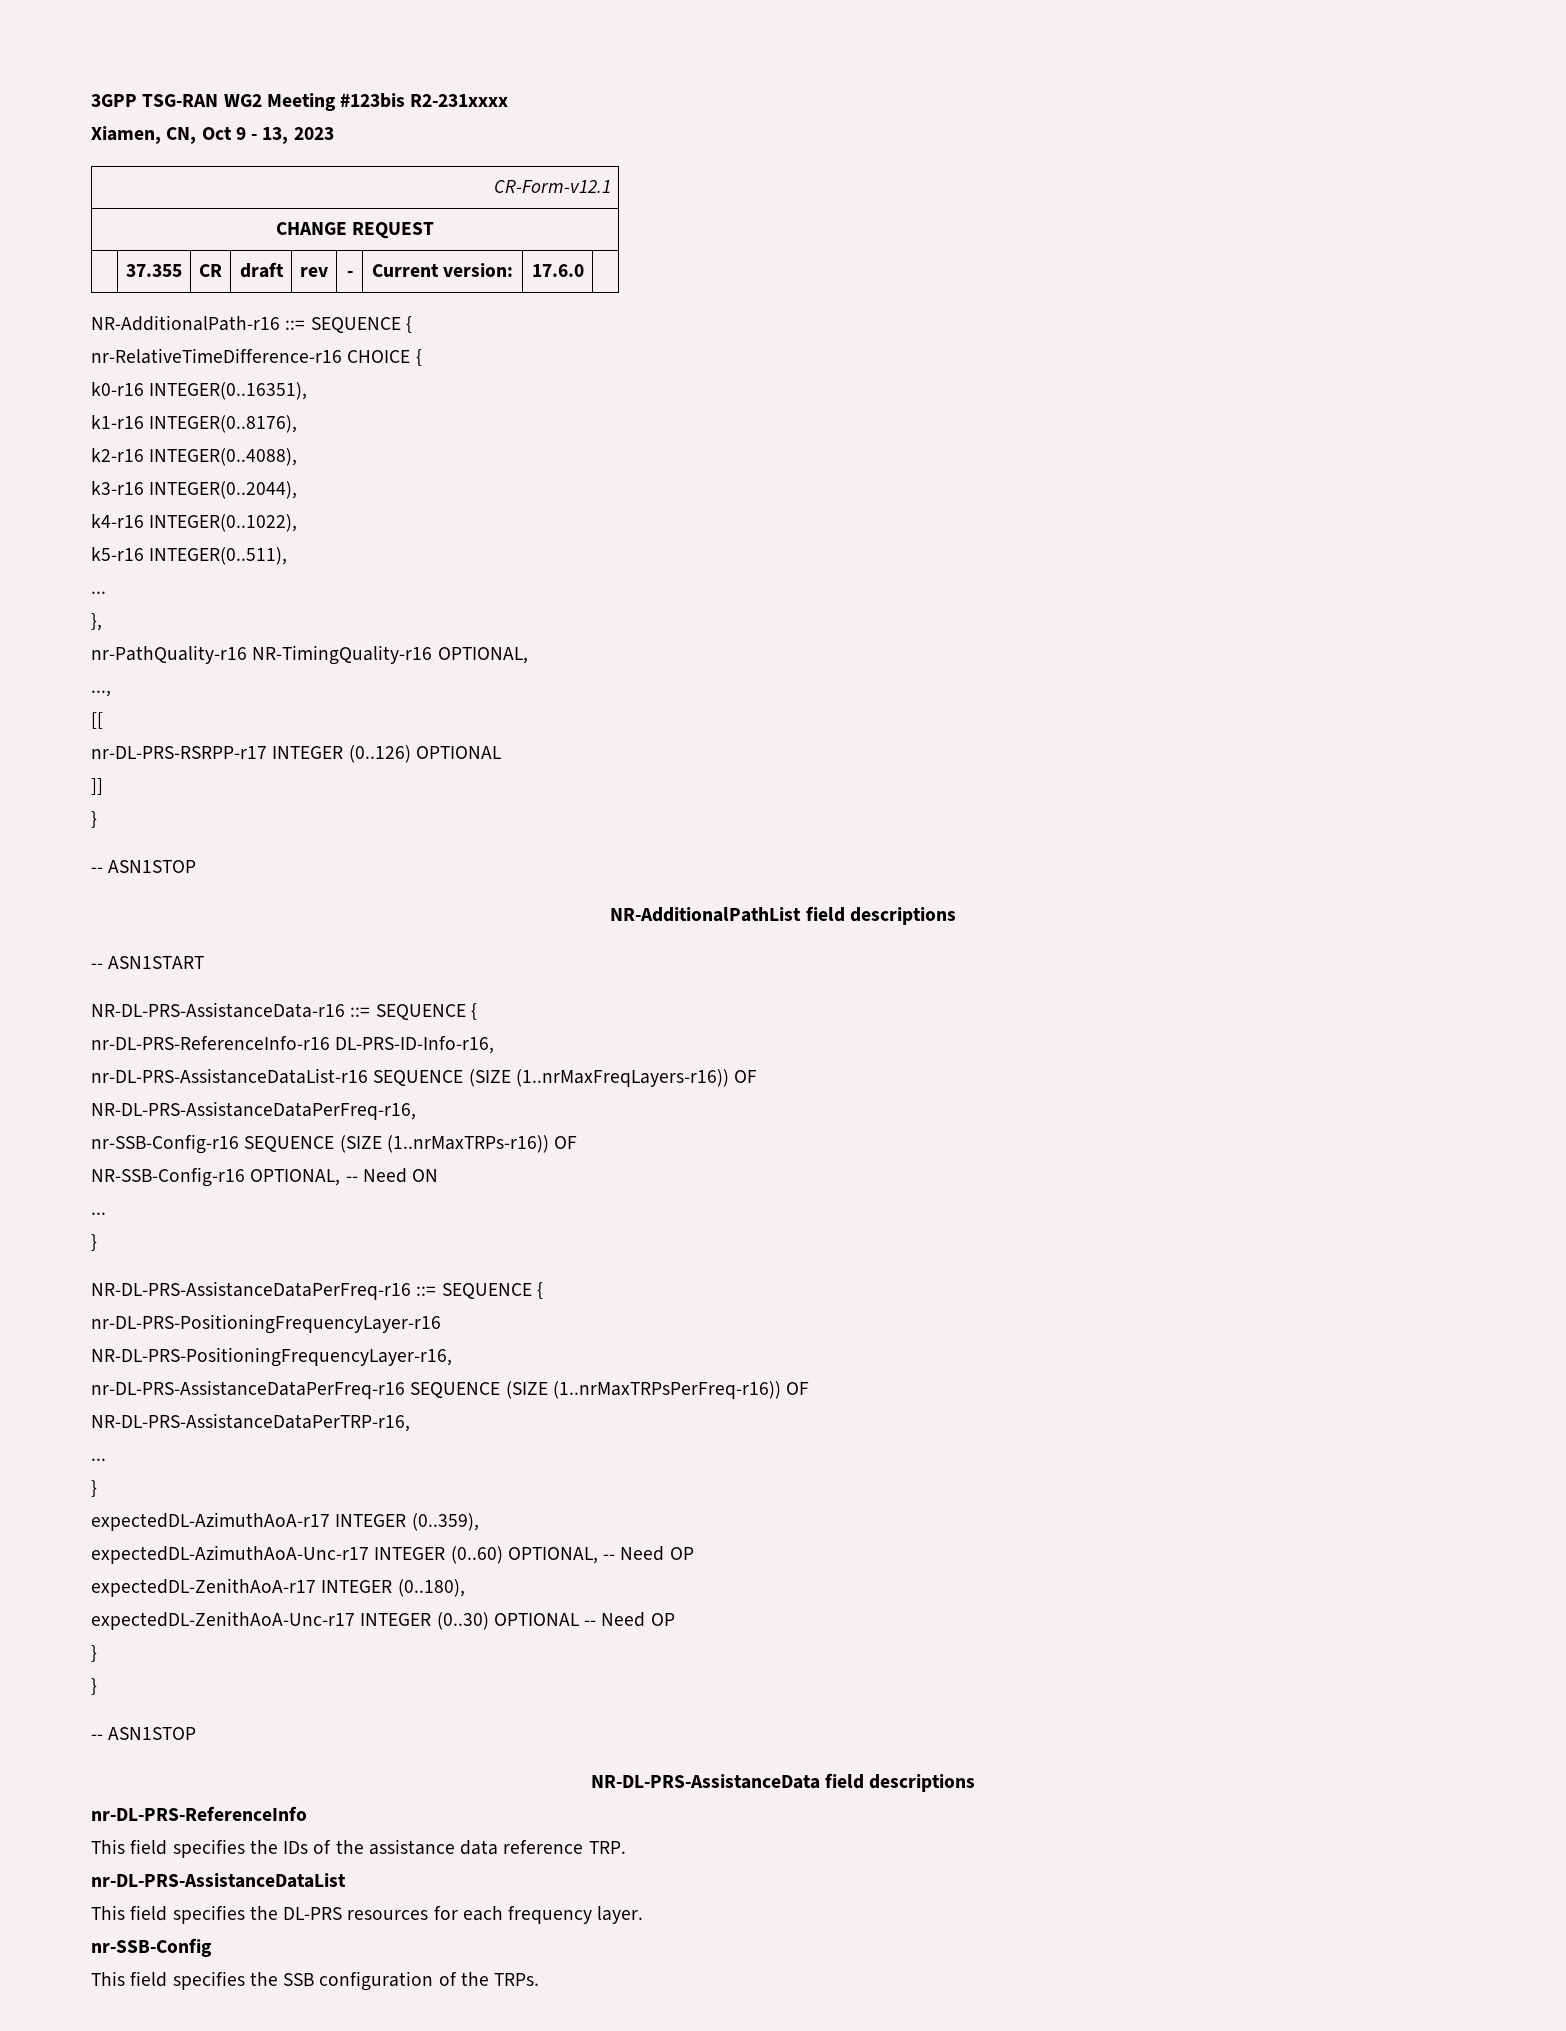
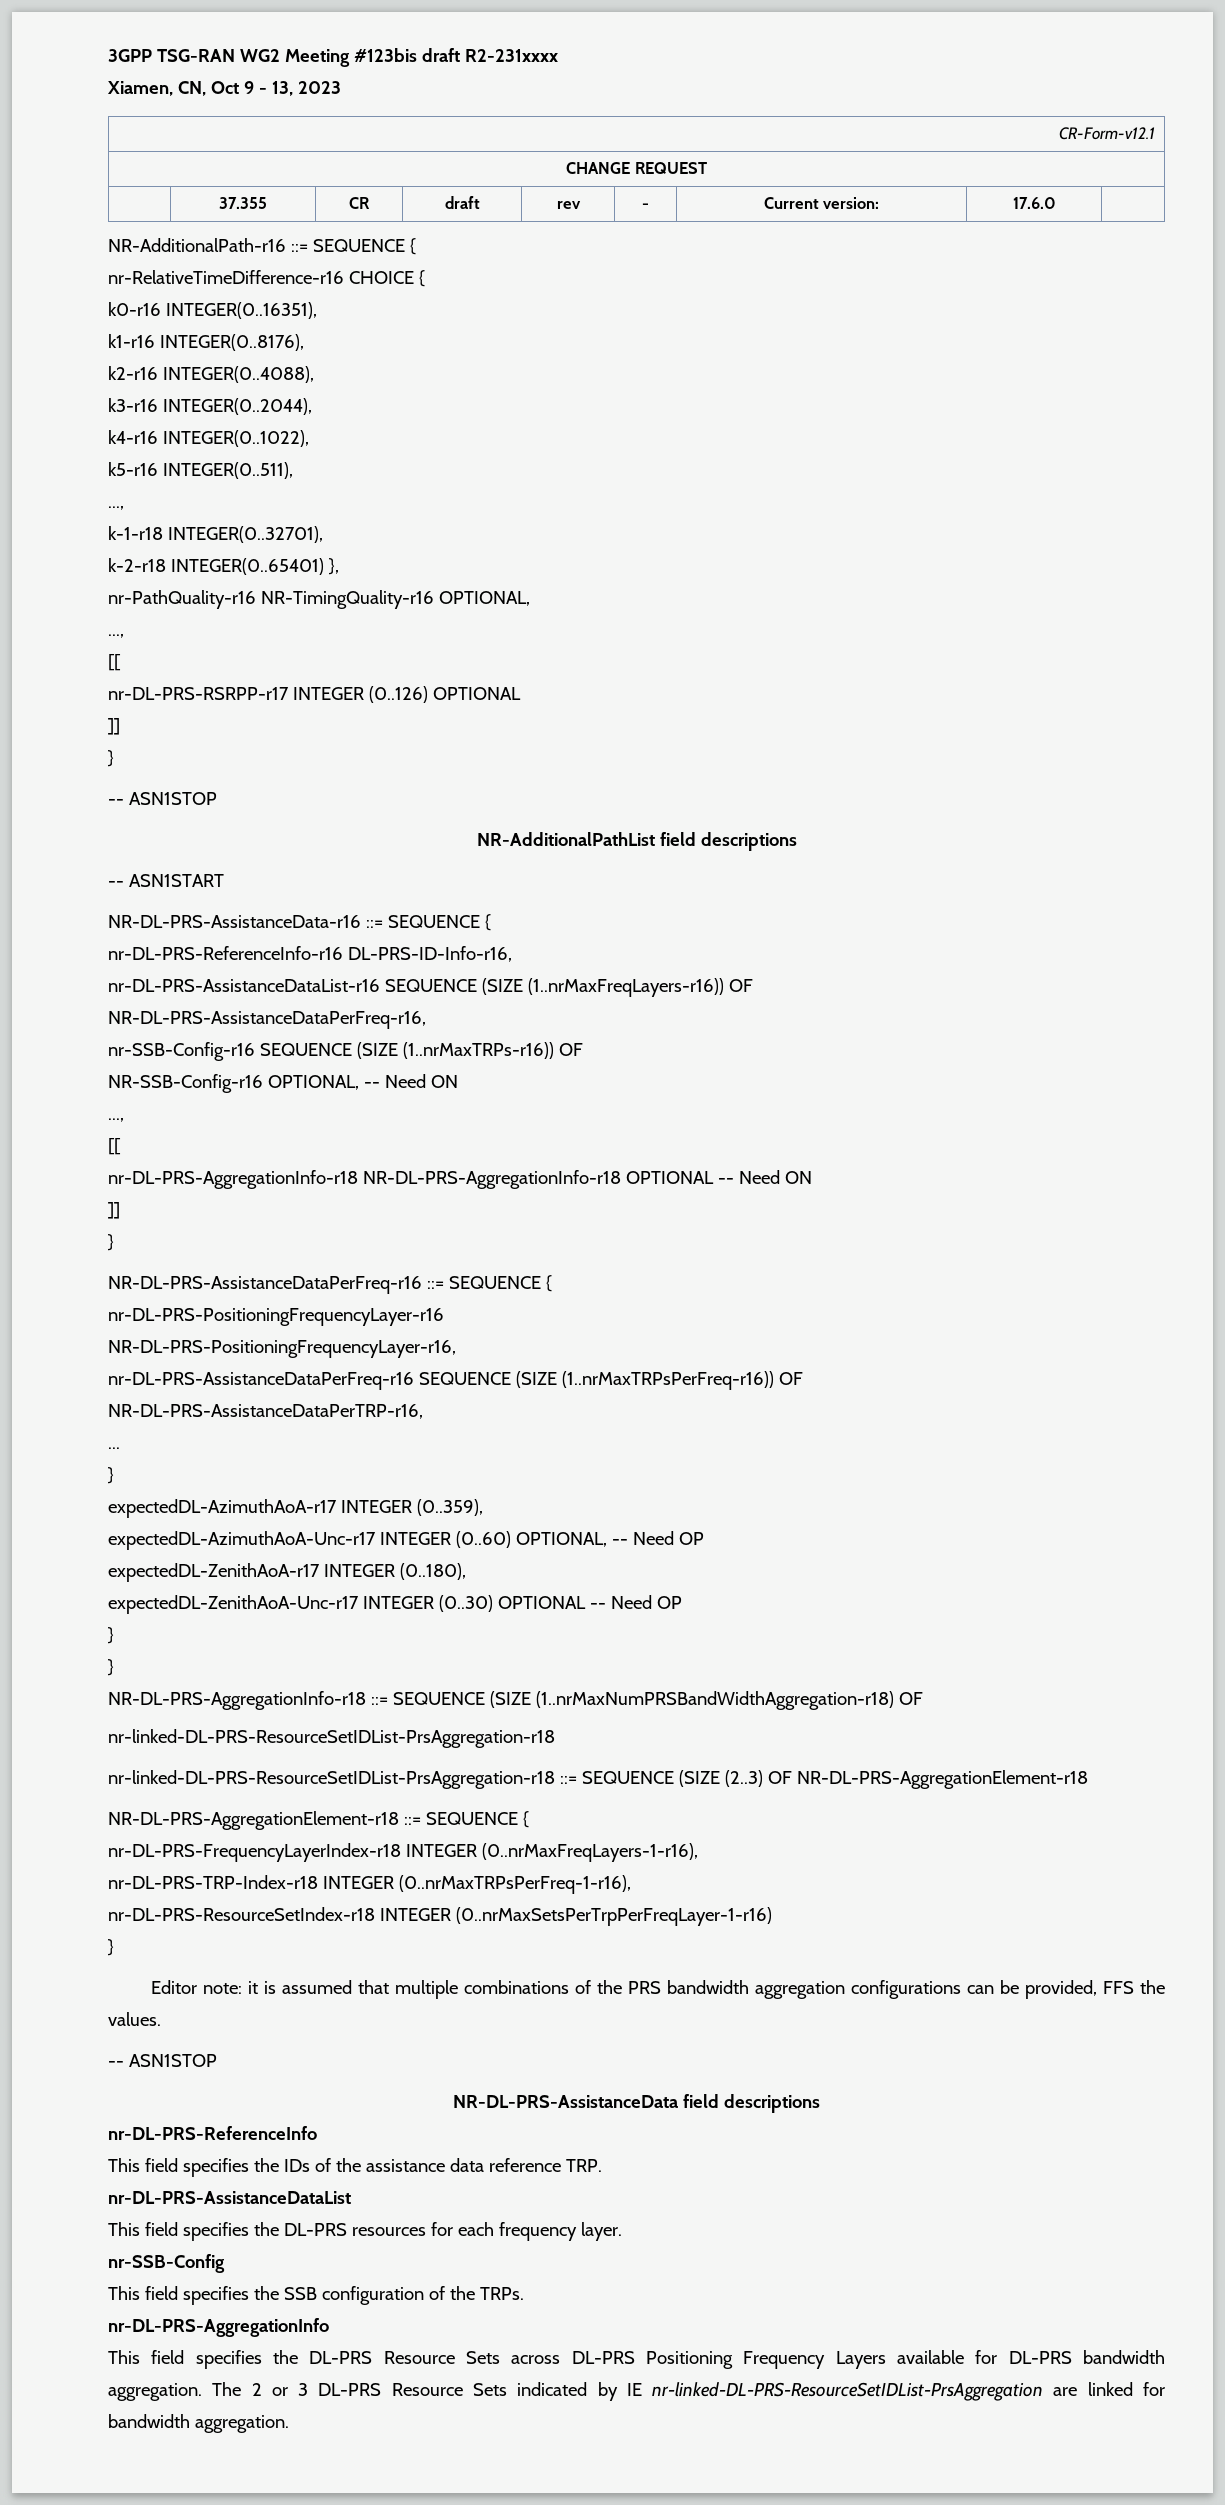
(406, 100) none -> [421,48,460,62] draft
[91,591,106,594] ... // -> [108,506,124,510] [108,526,323,543] [108,558,324,575] ..., // k-1-r18 INTEGER(0..32701), // k-2-r18 INTEGER(0..65401)
[91,1212,106,1215] ... -> [108,1118,124,1122] [108,1138,121,1155] [108,1170,812,1189] [108,1202,120,1219] ..., // [[ // nr-DL-PRS-AggregationInfo-r18 NR-DL-PRS-AggregationInfo-r18 OPTIONAL -- Need ON // ]]
(97, 1686) none -> [108,1691,923,1710] [108,1729,555,1748] [108,1770,1088,1789] [108,1811,529,1830] [108,1843,698,1862] [108,1875,631,1894] [108,1907,772,1926] [108,1939,114,1956] [150,1980,1165,1999] [108,2012,161,2026] // NR-DL-PRS-AggregationInfo-r18 ::= SEQUENCE (SIZE (1..nrMaxNumPRSBandWidthAggregation-r18) OF // nr-linked-DL-PRS-ResourceSetIDList-PrsAggregation-r18 // nr-linked-DL-PRS-ResourceSetIDList-PrsAggregation-r18 ::= SEQUENCE (SIZE (2..3) OF NR-DL-PRS-AggregationElement-r18 // NR-DL-PRS-AggregationElement-r18 ::= SEQUENCE { // nr-DL-PRS-FrequencyLayerIndex-r18 INTEGER (0..nrMaxFreqLayers-1-r16), // nr-DL-PRS-TRP-Index-r18 INTEGER (0..nrMaxTRPsPerFreq-1-r16), // nr-DL-PRS-ResourceSetIndex-r18 INTEGER (0..nrMaxSetsPerTrpPerFreqLayer-1-r16) // } // Editor note: it is assumed that multiple combinations of the PRS bandwidth aggregation configurations can be provided, FFS the values.
(540, 1979) none -> [108,2318,329,2337] [108,2350,1165,2369] [108,2382,1165,2401] [108,2414,289,2433] // nr-DL-PRS-AggregationInfo // This field specifies the DL-PRS Resource Sets across DL-PRS Positioning Frequency Layers available for DL-PRS bandwidth aggregation. The 2 or 3 DL-PRS Resource Sets indicated by IE nr-linked-DL-PRS-ResourceSetIDList-PrsAggregation are linked for bandwidth aggregation.

